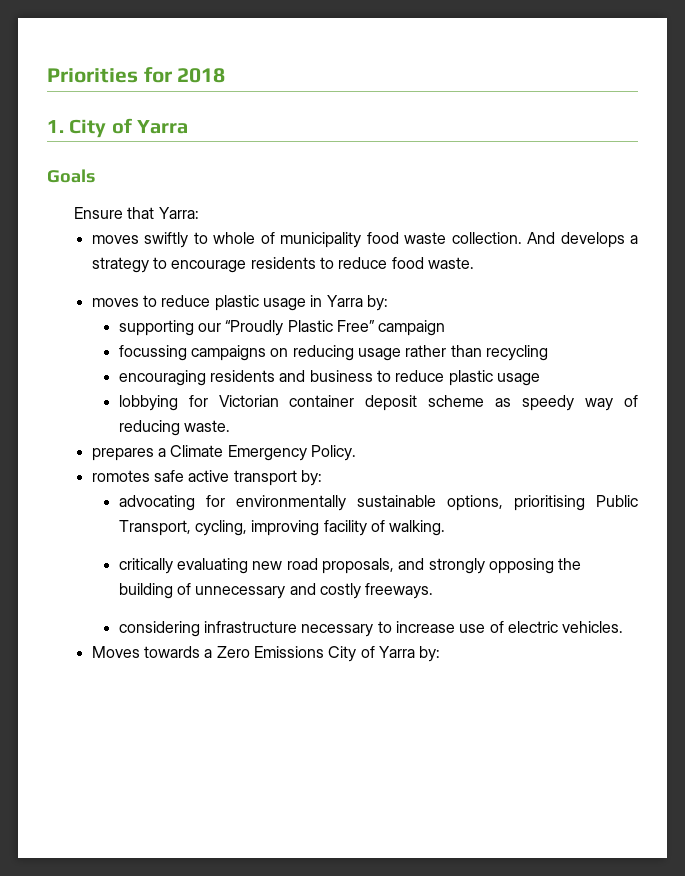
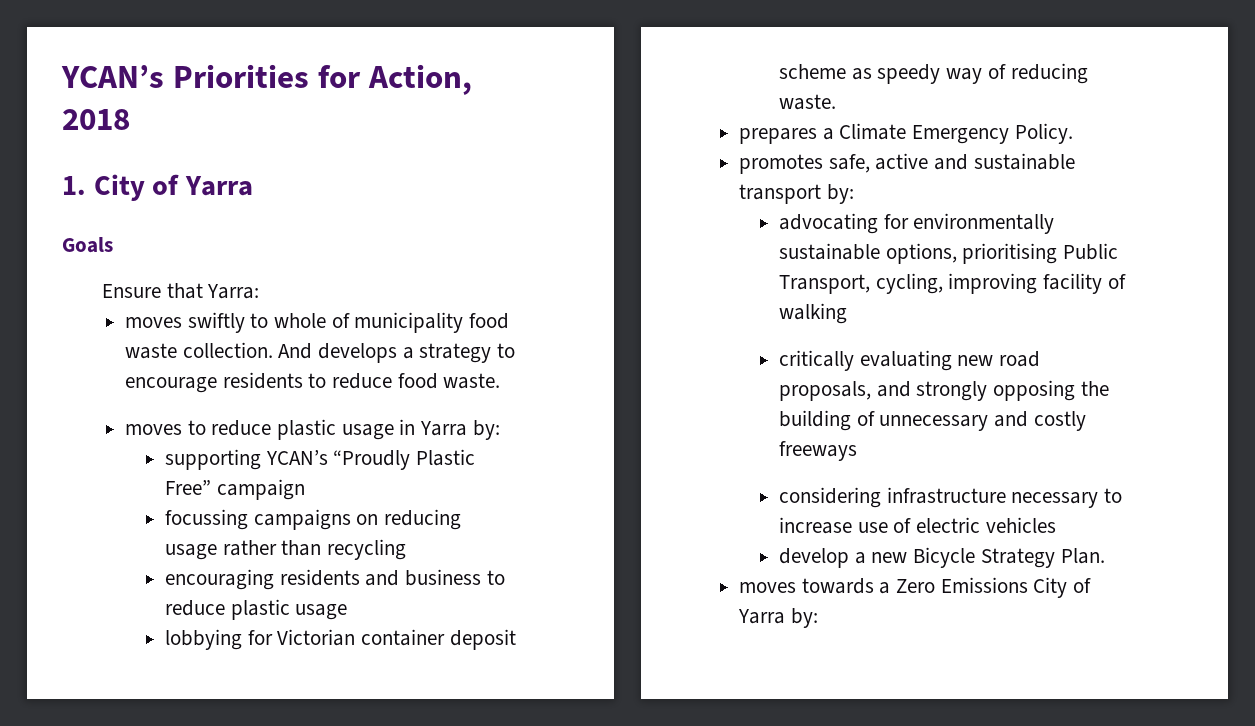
(47, 75) none -> [61,65,164,88] YCAN’s
(172, 75) none -> [367,64,472,95] Action,
[198,323,222,332] our -> [265,450,328,465] YCAN’s
[91,470,230,482] romotes safe active -> [739,153,1075,174] promotes safe, active and sustainable
[389,520,446,536] walking. -> [779,303,848,324] walking
[365,583,434,599] freeways. -> [779,441,858,461] freeways
[562,621,624,633] [91,646,140,658] vehicles. // Moves -> [985,517,1056,533] [779,547,1105,568] [739,582,797,593] vehicles // develop a new Bicycle Strategy Plan. // moves

